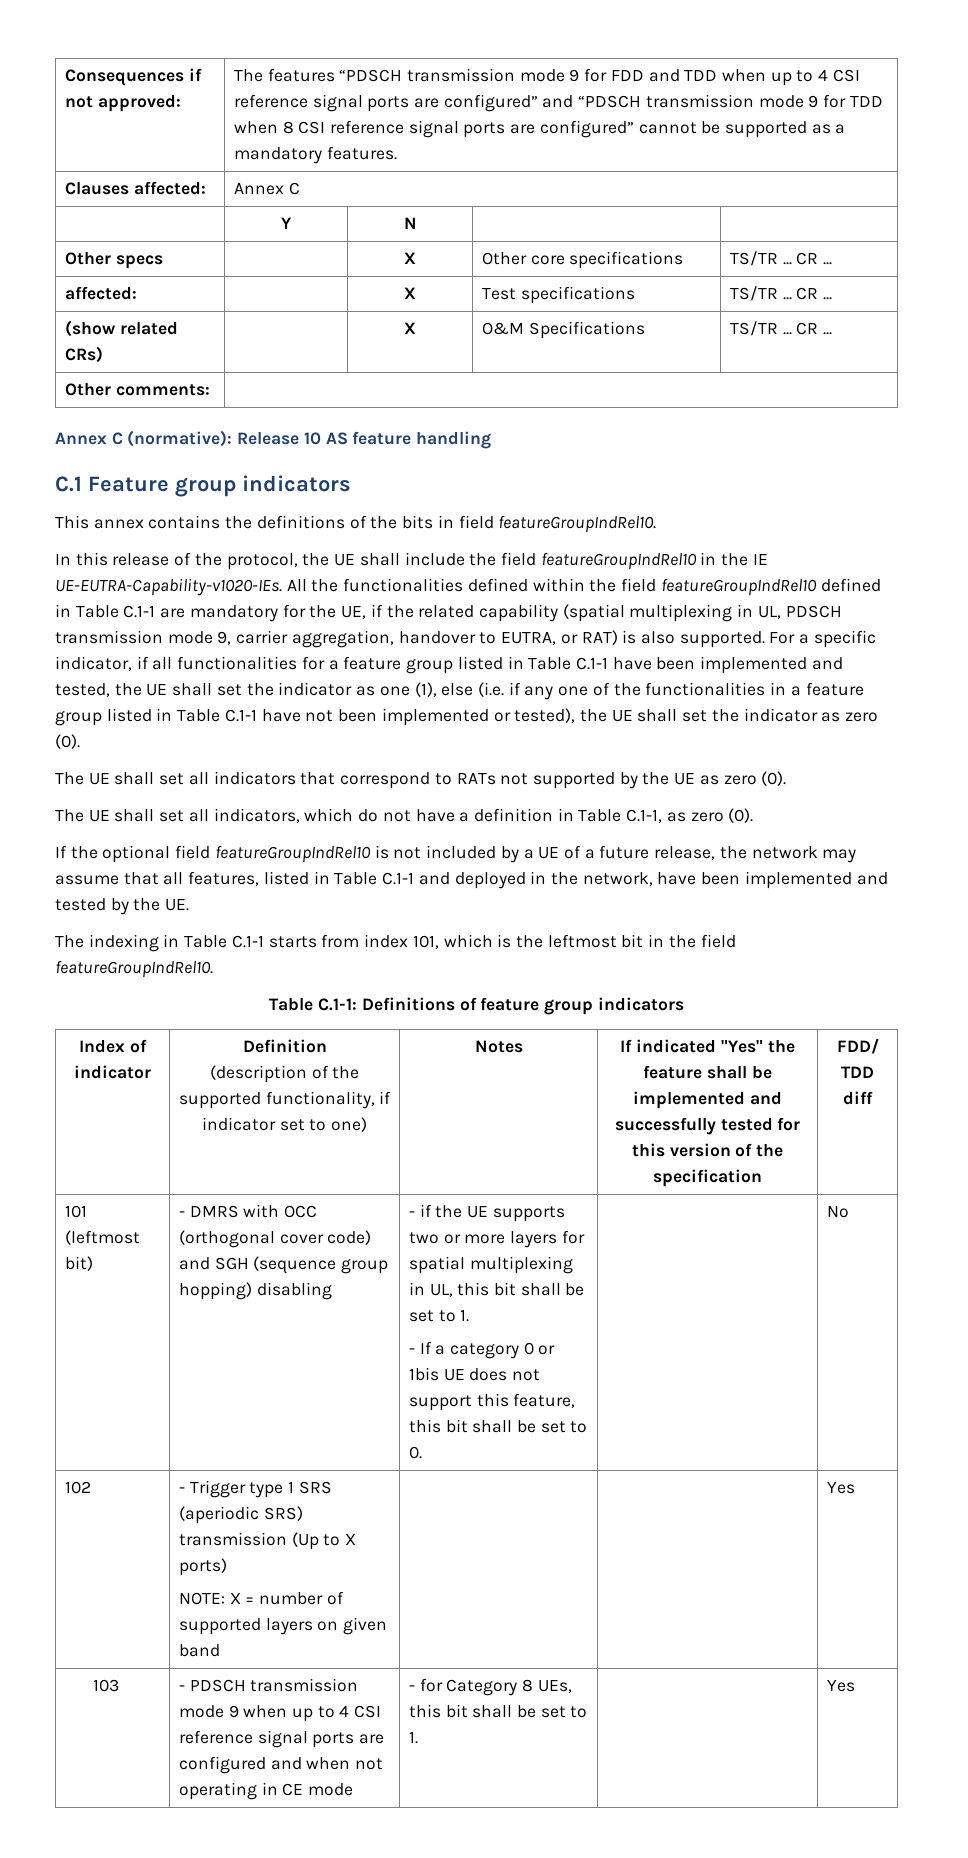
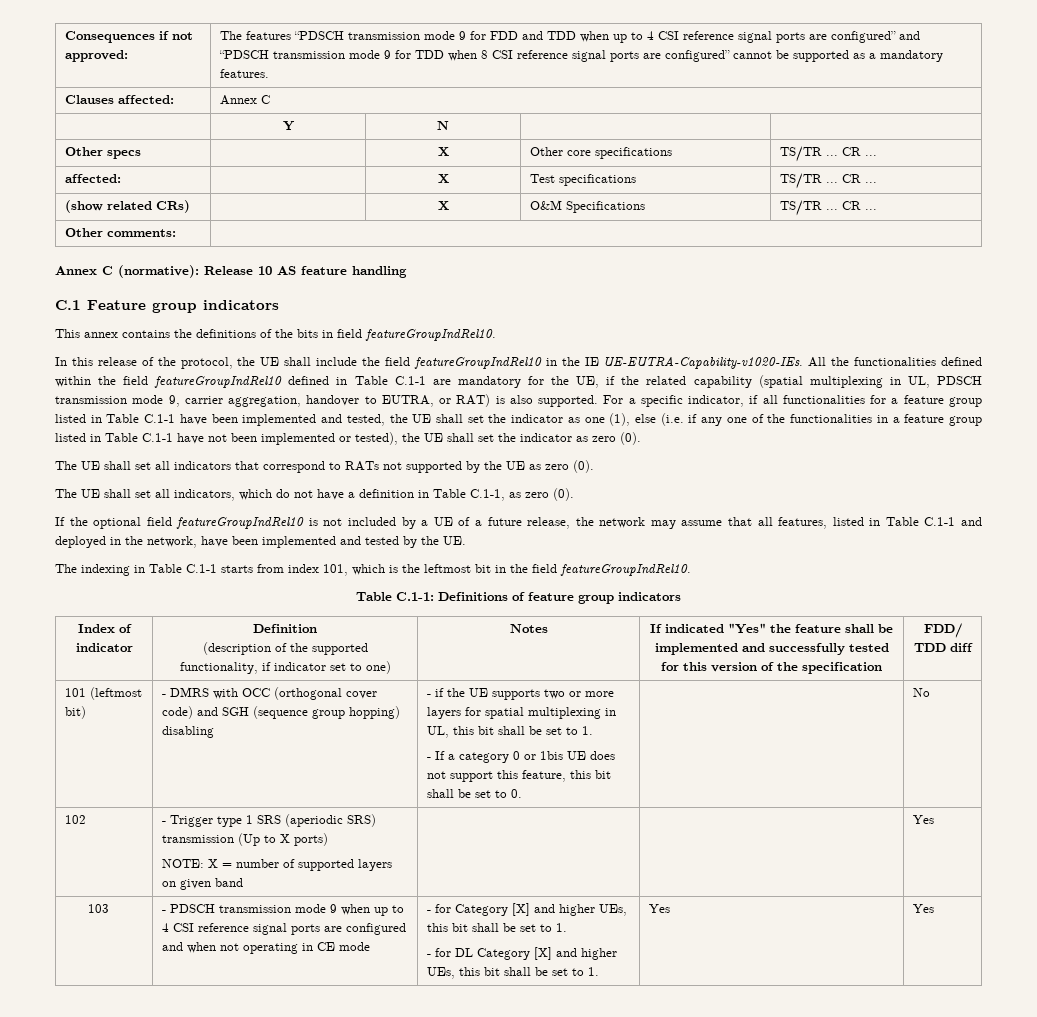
[521,1679,533,1692] 8 -> [511,903,627,916] [426,923,567,932] [426,947,617,960] [X] and higher UEs, this bit shall be set to 1. // - for DL Category [X] and higher
(418, 1737) none -> [648,904,670,913] Yes

